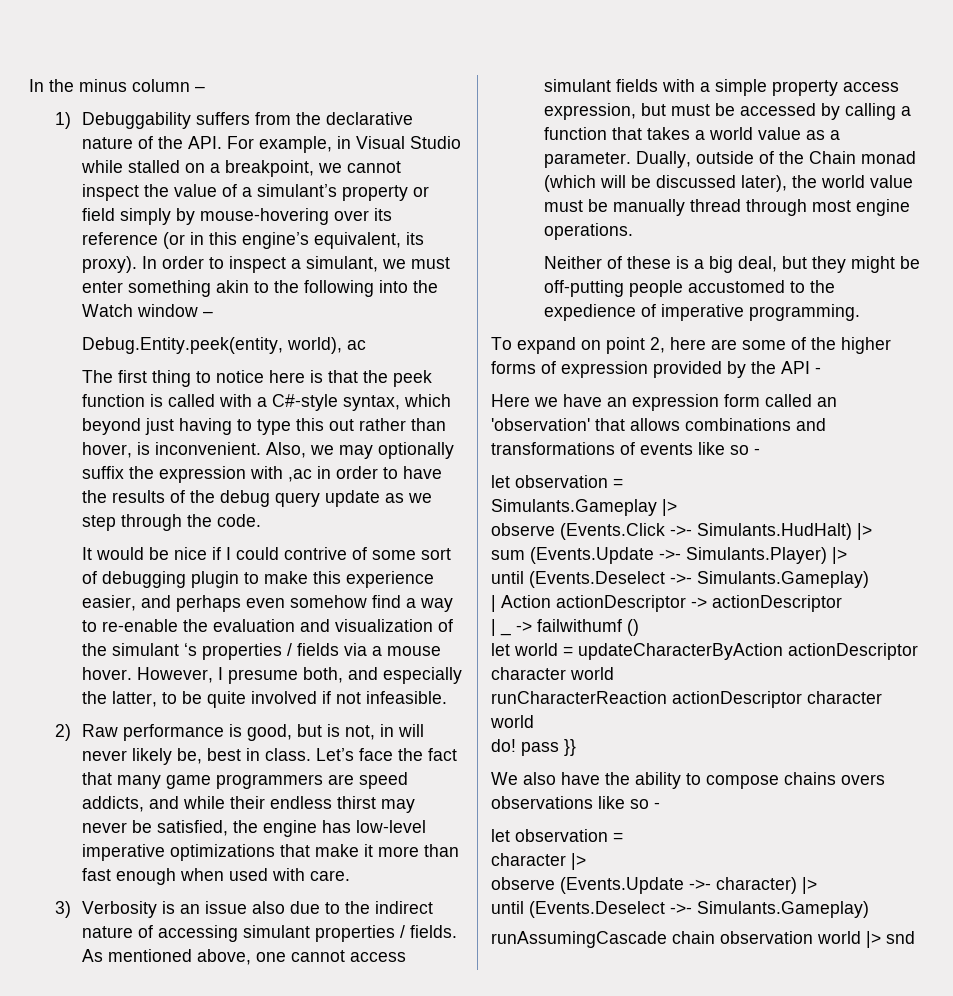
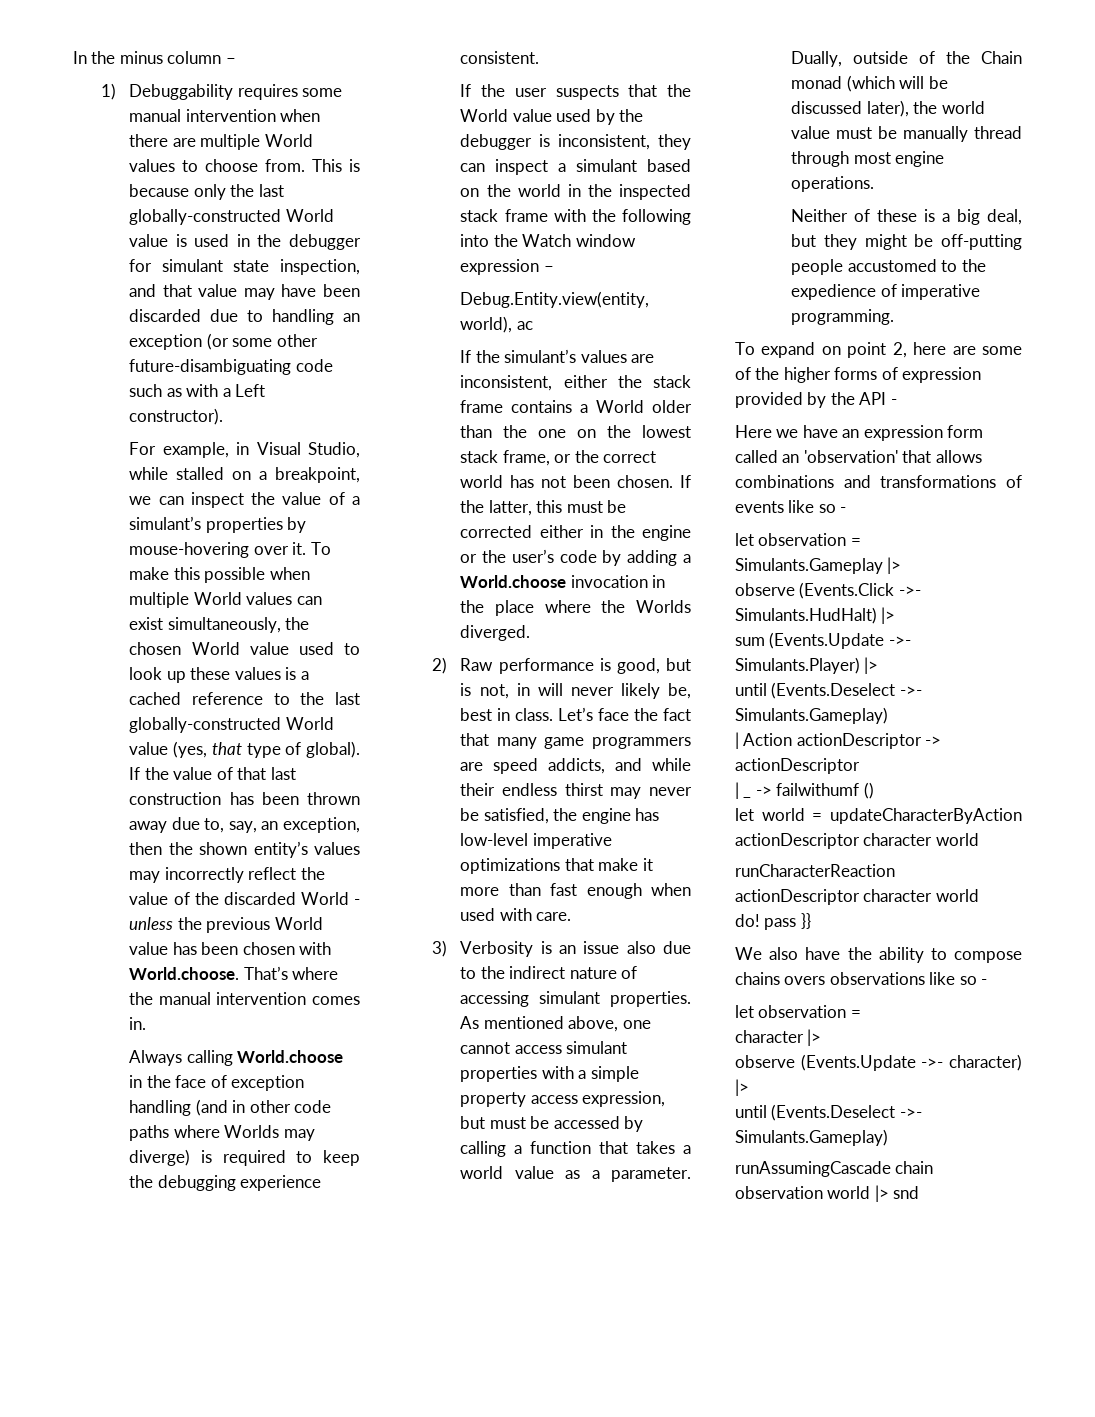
[195,112,413,125] [81,136,222,149] suffers from the declarative nature of the API. -> [237,84,343,100] [129,109,321,122] [129,134,313,150] [129,159,361,172] [129,184,284,200] [129,209,334,225] [129,234,361,250] [129,259,360,275] [129,284,360,300] [129,309,360,325] [129,333,318,350] [129,359,333,375] [129,384,266,397] [129,408,224,425] requires some manual intervention when there are multiple World values to choose from. This is because only the last globally-constructed World value is used in the debugger for simulant state inspection, and that value may have been discarded due to handling an exception (or some other future-disambiguating code such as with a Left constructor). //
[409,136,461,149] Studio -> [308,442,360,458] Studio,
[346,161,401,173] cannot -> [158,496,184,505] can
[341,185,429,201] [81,208,392,225] [81,232,424,249] [81,256,450,273] [81,280,269,297] property or field simply by mouse-hovering over its reference (or in this engine’s equivalent, its proxy). In order to inspect a simulant, we must enter something akin to -> [205,517,307,533] [129,542,331,558] [129,567,310,583] [129,592,322,608] [129,617,310,633] [129,642,360,655] [129,667,309,683] [129,692,360,705] [129,717,334,733] [129,741,361,758] [129,767,296,780] [129,792,360,805] [129,817,360,833] [129,841,360,858] [129,867,325,883] [129,892,360,905] [129,917,323,933] [129,942,332,955] [129,966,339,980] [129,992,360,1005] [129,1017,147,1030] [129,1050,344,1066] [129,1075,305,1091] [129,1099,332,1116] [129,1125,315,1141] [129,1149,360,1166] [129,1175,322,1191] [460,51,540,64] [460,84,691,100] [460,109,644,125] [460,134,691,150] [460,159,691,175] [460,184,691,200] [460,209,586,222] properties by mouse-hovering over it. To make this possible when multiple World values can exist simultaneously, the chosen World value used to look up these values is a cached reference to the last globally-constructed World value (yes, that type of global). If the value of that last construction has been thrown away due to, say, an exception, then the shown entity’s values may incorrectly reflect the value of the discarded World - unless the previous World value has been chosen with World.choose. That’s where the manual intervention comes in. // Always calling World.choose in the face of exception handling (and in other code paths where Worlds may diverge) is required to keep the debugging experience consistent. // If the user suspects that the World value used by the debugger is inconsistent, they can inspect a simulant based on the world in the inspected stack frame with
[202,311,213,317] [81,337,283,354] – // Debug.Entity.peek(entity, -> [460,259,554,275] [460,291,650,308] expression – // Debug.Entity.view(entity,
[81,370,432,387] [81,394,451,411] [81,418,446,435] [81,442,454,459] [81,466,442,483] [81,490,432,507] [81,514,261,531] [81,547,451,560] [81,571,434,588] [81,595,453,612] [81,619,453,632] [81,643,441,660] [81,667,462,684] [81,691,447,708] The first thing to notice here is that the peek function is called with a C#-style syntax, which beyond just having to type this out rather than hover, is inconvenient. Also, we may optionally suffix the expression with ,ac in order to have the results of the debug query update as we step through the code. // It would be nice if I could contrive of some sort of debugging plugin to make this experience easier, and perhaps even somehow find a way to re-enable the evaluation and visualization of the simulant ‘s properties / fields via a mouse hover. However, I presume both, and especially the latter, to be quite involved if not infeasible. -> [460,349,655,363] [460,375,691,391] [460,400,692,413] [460,425,691,438] [460,450,657,466] [460,475,691,488] [460,500,627,516] [460,525,691,541] [460,549,691,566] [460,575,666,588] [460,600,691,616] [460,625,531,641] If the simulant’s values are inconsistent, either the stack frame contains a World older than the one on the lowest stack frame, or the correct world has not been chosen. If the latter, this must be corrected either in the engine or the user’s code by adding a World.choose invocation in the place where the Worlds diverged.
[314,925,457,942] properties / fields. -> [610,991,691,1007] properties.
[615,79,658,92] fields -> [460,1066,538,1082] properties

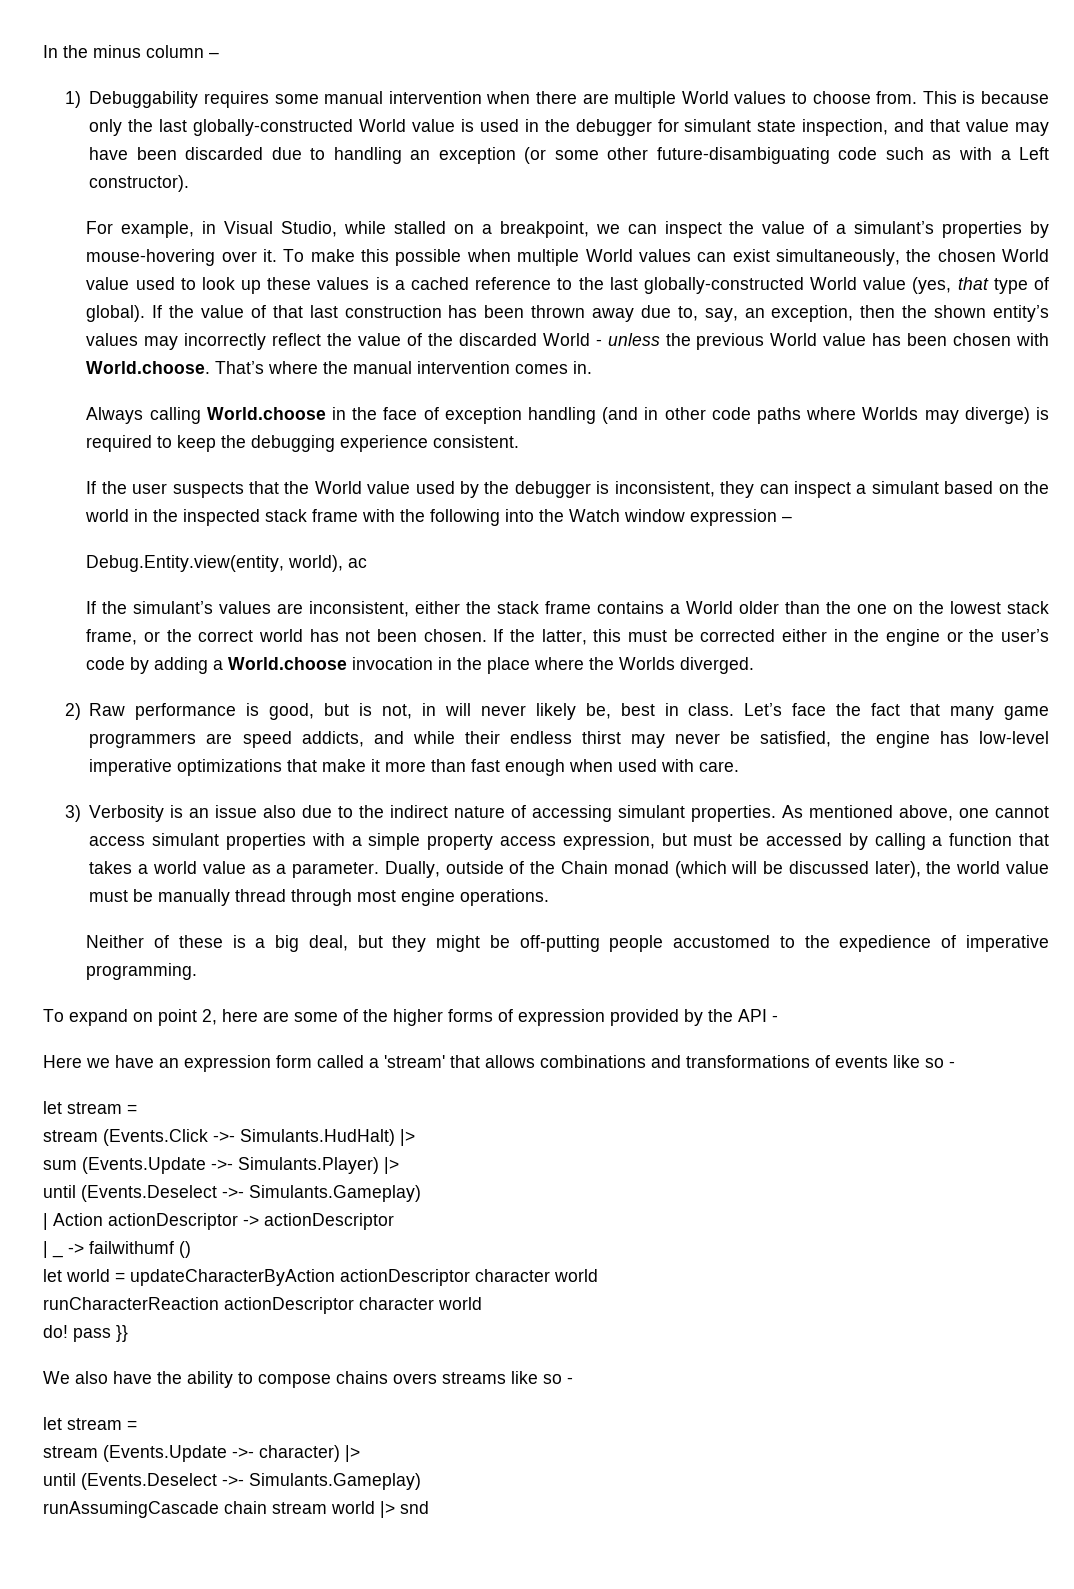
[782,450,898,463] an 'observation' -> [369,1055,445,1068] a 'stream'
[758,533,861,546] [735,557,902,574] [735,583,795,596] observation = // Simulants.Gameplay |> // observe -> [67,1102,137,1114] [43,1130,98,1142] stream = // stream
[829,972,988,985] [735,1005,861,1018] [735,1029,822,1046] [735,1055,795,1068] observations like so - // let observation = // character |> // observe -> [442,1371,573,1384] [43,1417,137,1430] [43,1446,98,1458] streams like so - // let stream = // stream
[735,1186,823,1199] observation -> [272,1502,327,1514] stream

